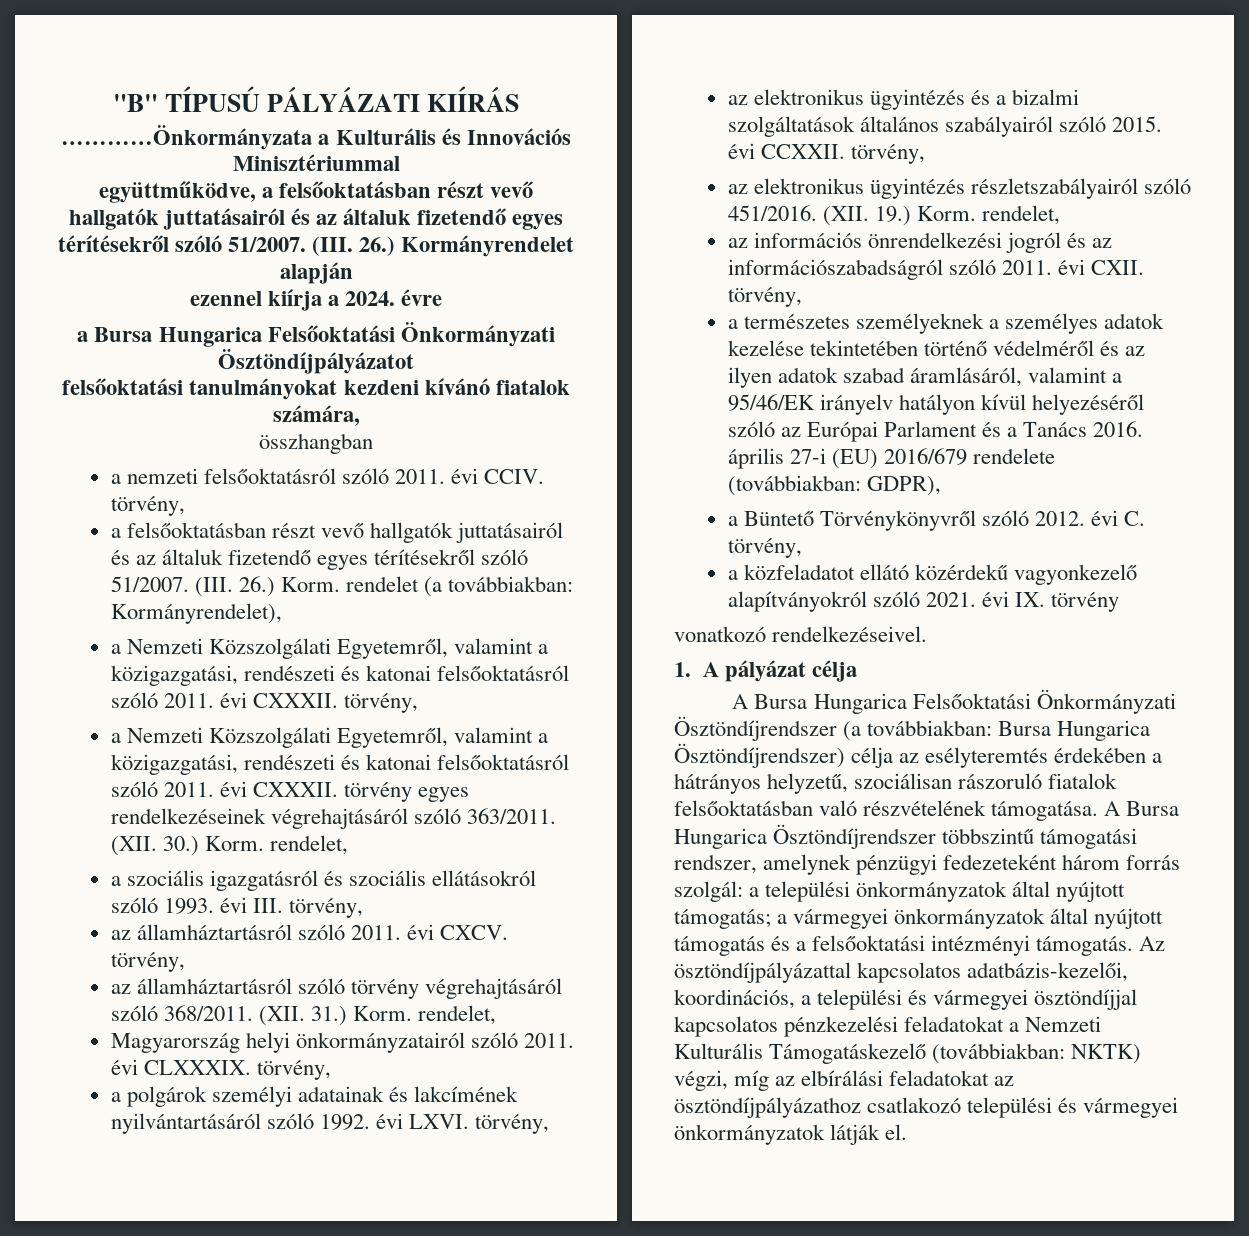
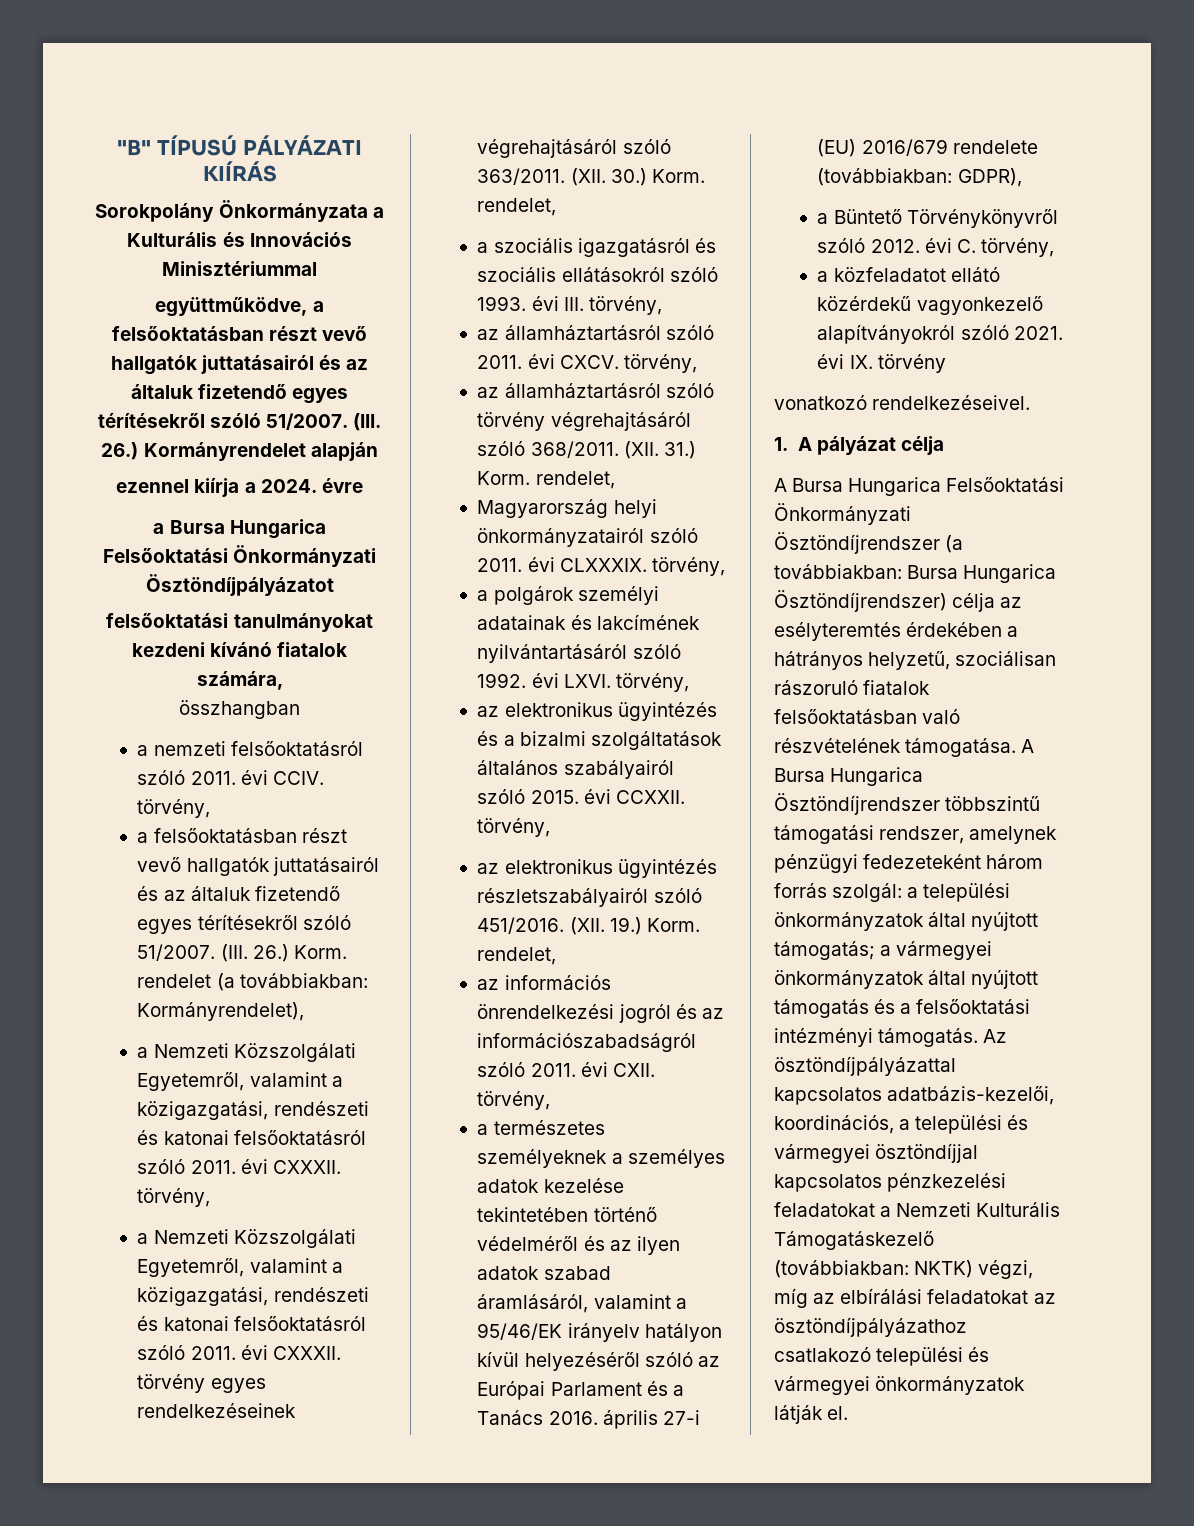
[61,125,313,150] …………Önkormányzata -> [95,200,368,222] Sorokpolány Önkormányzata

